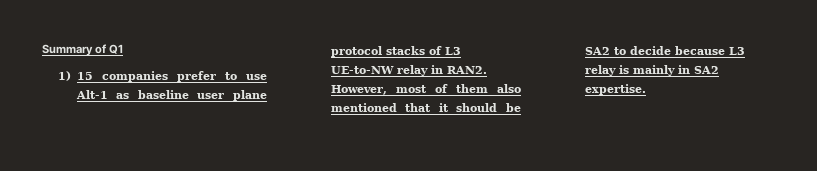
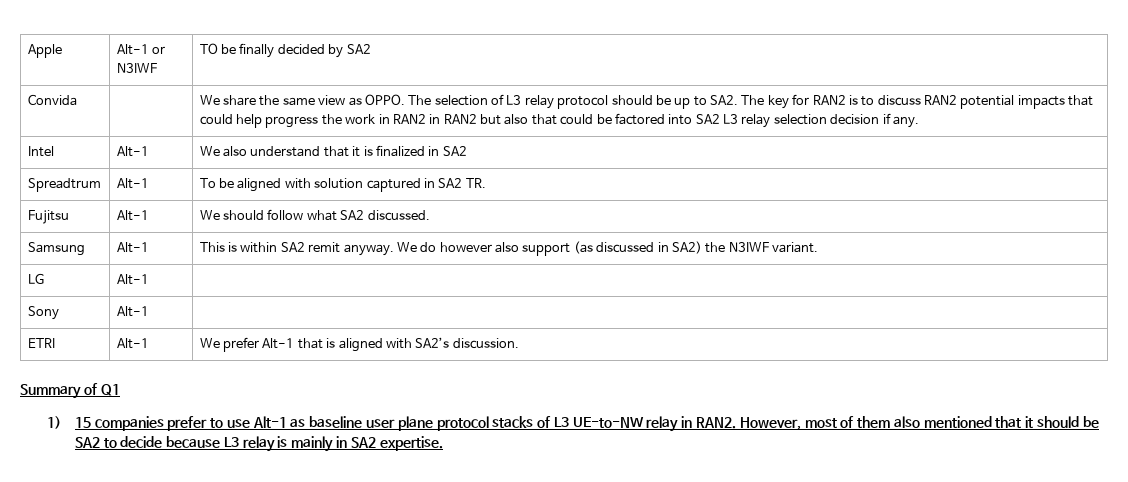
(42, 50) none -> [27,44,62,58] [116,44,166,55] [116,63,157,73] [199,43,371,58] [27,94,77,106] [199,94,1094,109] [199,113,919,128] [27,146,54,157] [116,146,149,157] [199,145,467,157] [27,178,101,192] [116,178,149,189] [199,178,486,192] [27,210,69,224] [116,210,149,221] [199,209,430,221] [27,242,85,256] [116,242,149,253] [199,241,819,256] [27,273,44,284] [116,274,149,285] [27,306,59,320] [116,306,149,317] [27,338,55,348] [116,338,149,349] [199,337,519,352] Apple | Alt-1 or N3IWF | TO be finally decided by SA2 // Convida | | We share the same view as OPPO. The selection of L3 relay protocol should be up to SA2. The key for RAN2 is to discuss RAN2 potential impacts that could help progress the work in RAN2 in RAN2 but also that could be factored into SA2 L3 relay selection decision if any. // Intel | Alt-1 | We also understand that it is finalized in SA2 // Spreadtrum | Alt-1 | To be aligned with solution captured in SA2 TR. // Fujitsu | Alt-1 | We should follow what SA2 discussed. // Samsung | Alt-1 | This is within SA2 remit anyway. We do however also support (as discussed in SA2) the N3IWF variant. // LG | Alt-1 | // Sony | Alt-1 | // ETRI | Alt-1 | We prefer Alt-1 that is aligned with SA2’s discussion. //

